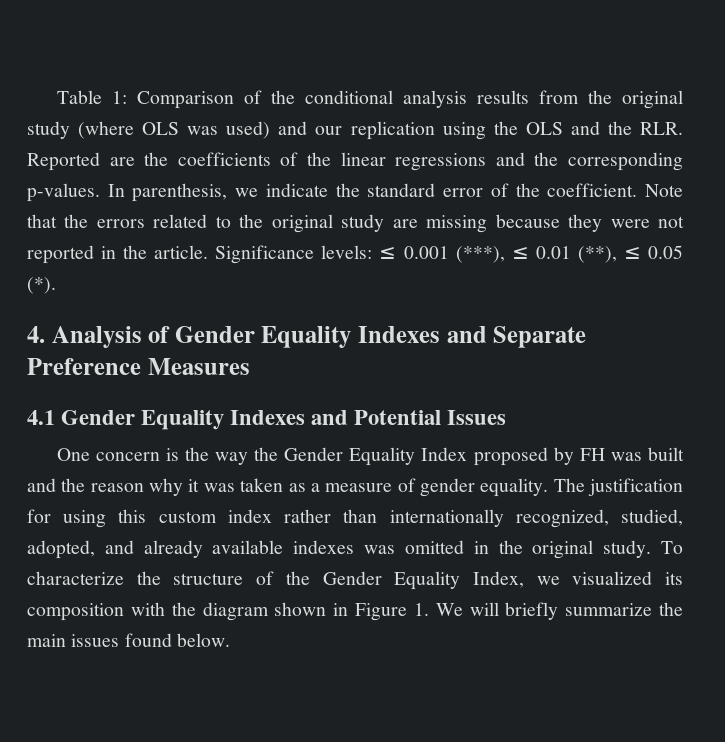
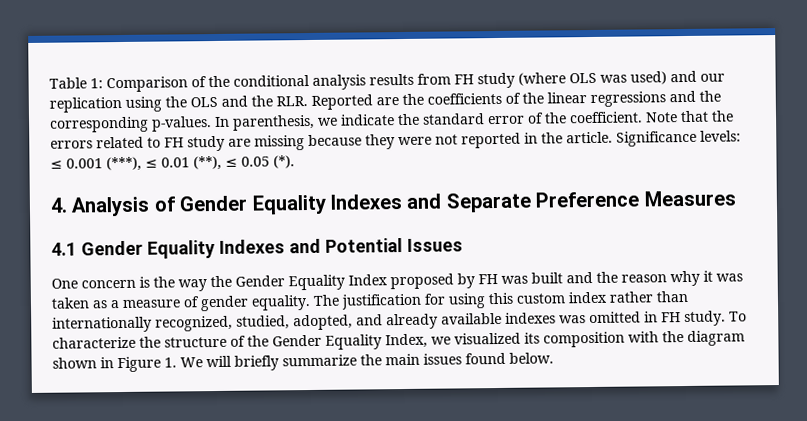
[587,90,683,109] the original -> [454,74,474,85] FH
[239,214,333,233] the original -> [164,137,184,148] FH
[498,540,594,559] the original -> [661,312,681,323] FH

